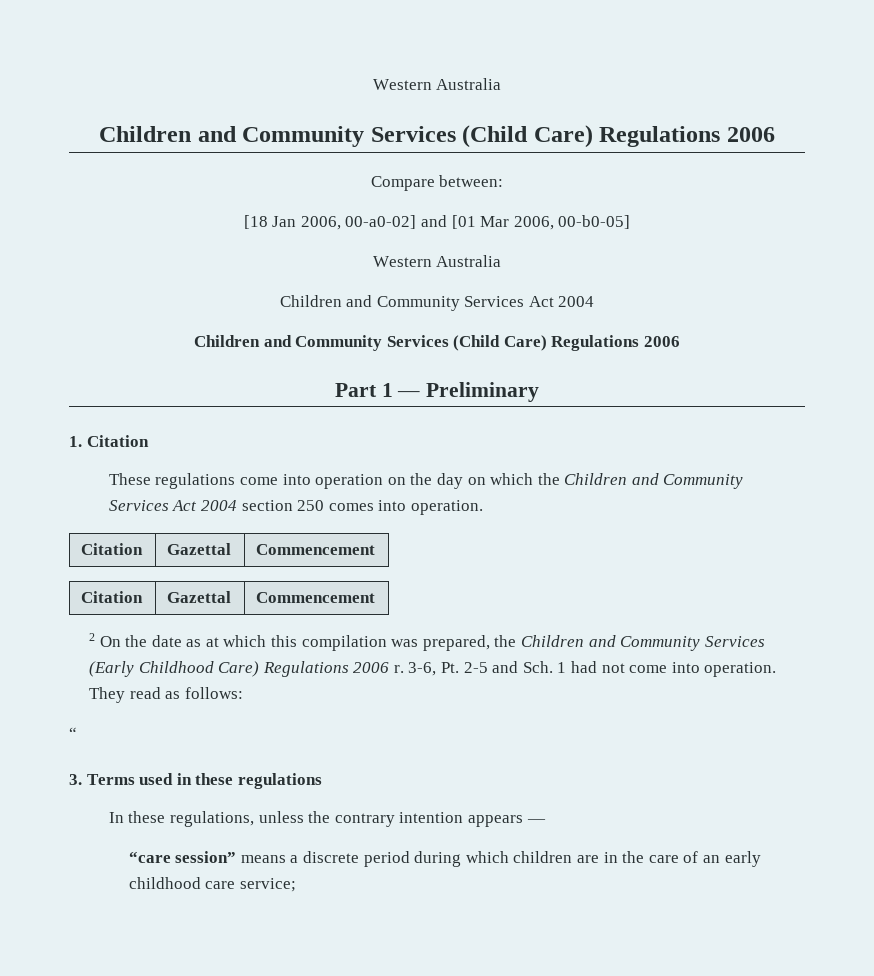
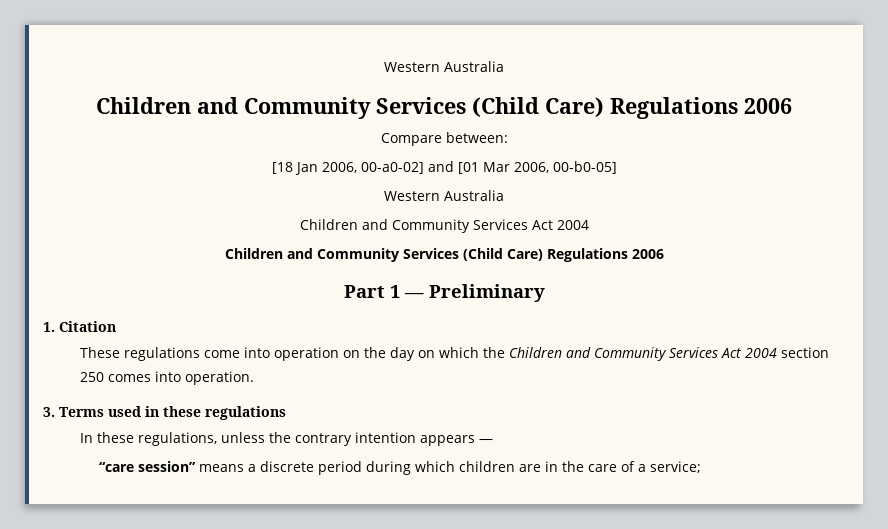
[81,543,144,555] [167,543,232,555] [256,544,376,555] [81,591,144,603] [167,591,232,603] [256,592,376,603] [88,633,765,651] [88,661,777,677] [88,687,243,703] [69,727,77,739] // Citation | Gazettal | Commencement // Citation | Gazettal | Commencement // 2 On the date as at which this compilation was prepared, the Children and Community Services (Early Childhood Care) Regulations 2006 r. 3-6, Pt. 2-5 and Sch. 1 had not come into operation. They read as follows: // “ -> (255, 378) none
[702,851,761,867] [128,877,236,889] an early childhood care -> [638,464,647,472] a

